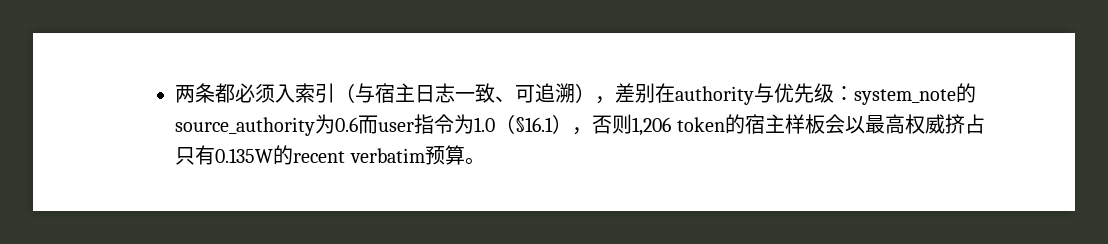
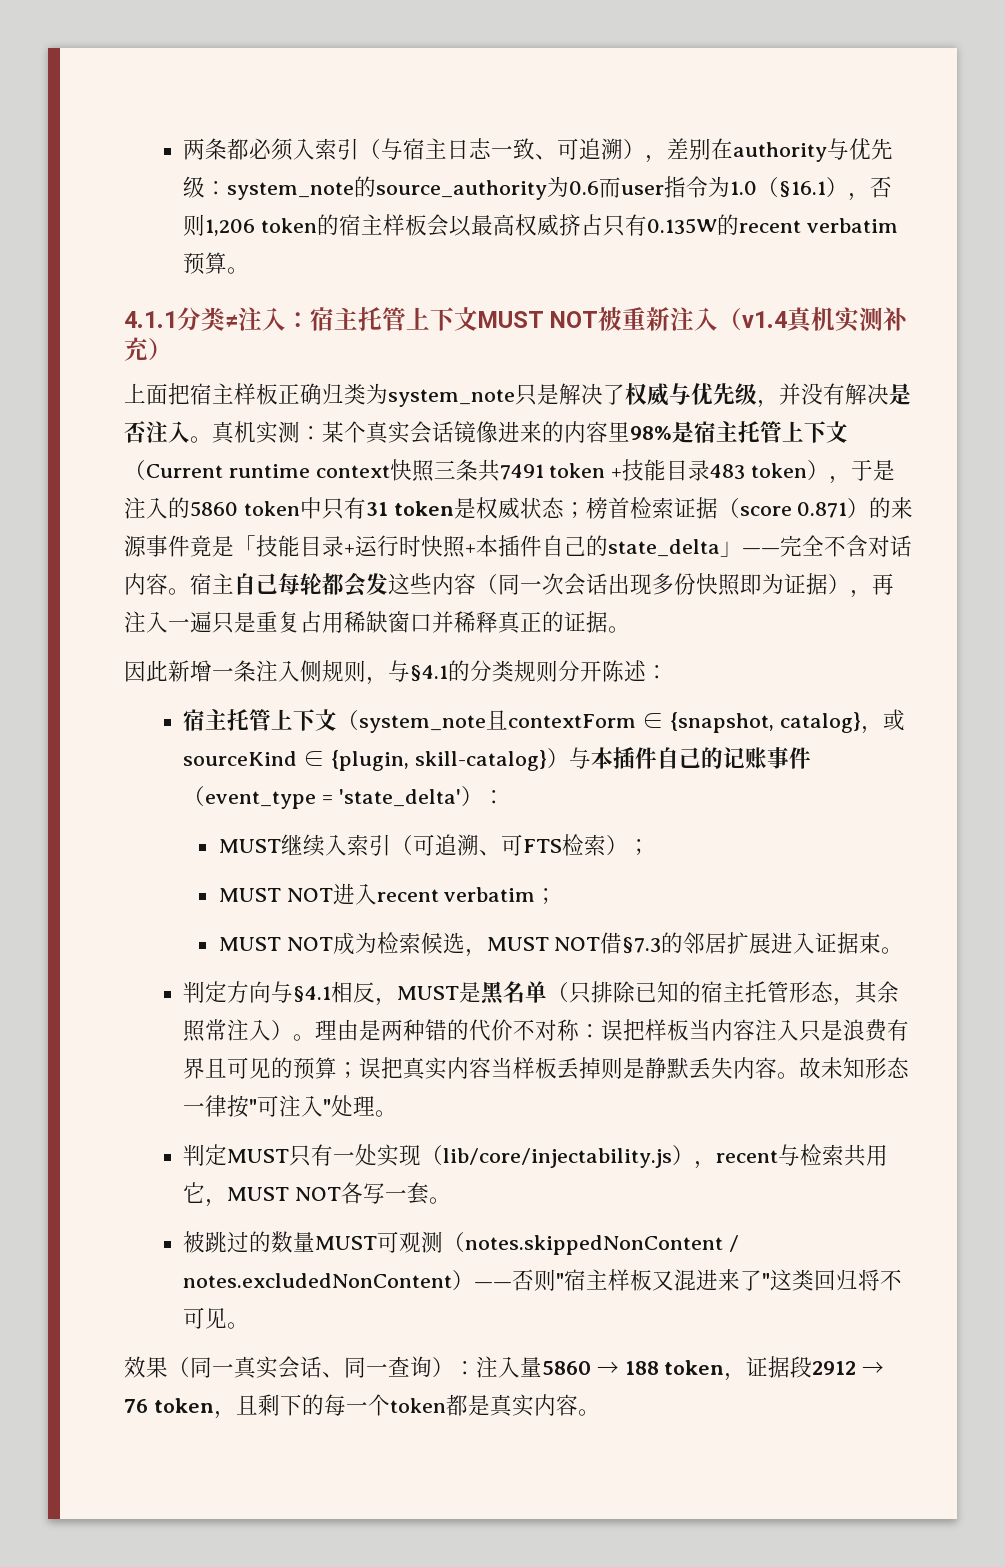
(485, 161) none -> [124,307,909,333] [124,337,172,361] [124,383,911,408] [124,421,848,444] [124,459,896,484] [124,497,914,520] [124,535,912,558] [124,573,894,598] [124,611,630,634] [124,660,668,685] [183,709,905,734] [183,747,811,771] [183,786,505,809] [218,834,650,857] [218,883,558,905] [218,932,904,957] [183,981,900,1006] [183,1019,910,1042] [183,1057,910,1080] [183,1095,398,1118] [183,1144,889,1169] [183,1182,452,1207] [183,1231,740,1255] [183,1269,903,1291] [183,1307,250,1329] [124,1356,885,1381] [124,1394,600,1419] // 4.1.1分类≠注入：宿主托管上下文MUST NOT被重新注入（v1.4真机实测补充） // 上面把宿主样板正确归类为system_note只是解决了权威与优先级，并没有解决是否注入。真机实测：某个真实会话镜像进来的内容里98%是宿主托管上下文（Current runtime context快照三条共7491 token +技能目录483 token），于是注入的5860 token中只有31 token是权威状态；榜首检索证据（score 0.871）的来源事件竟是「技能目录+运行时快照+本插件自己的state_delta」——完全不含对话内容。宿主自己每轮都会发这些内容（同一次会话出现多份快照即为证据），再注入一遍只是重复占用稀缺窗口并稀释真正的证据。 // 因此新增一条注入侧规则，与§4.1的分类规则分开陈述： // 宿主托管上下文（system_note且contextForm ∈ {snapshot, catalog}，或sourceKind ∈ {plugin, skill-catalog}）与本插件自己的记账事件（event_type = 'state_delta'）： // MUST继续入索引（可追溯、可FTS检索）； // MUST NOT进入recent verbatim； // MUST NOT成为检索候选，MUST NOT借§7.3的邻居扩展进入证据束。 // 判定方向与§4.1相反，MUST是黑名单（只排除已知的宿主托管形态，其余照常注入）。理由是两种错的代价不对称：误把样板当内容注入只是浪费有界且可见的预算；误把真实内容当样板丢掉则是静默丢失内容。故未知形态一律按"可注入"处理。 // 判定MUST只有一处实现（lib/core/injectability.js），recent与检索共用它，MUST NOT各写一套。 // 被跳过的数量MUST可观测（notes.skippedNonContent / notes.excludedNonContent）——否则"宿主样板又混进来了"这类回归将不可见。 // 效果（同一真实会话、同一查询）：注入量5860 → 188 token，证据段2912 → 76 token，且剩下的每一个token都是真实内容。

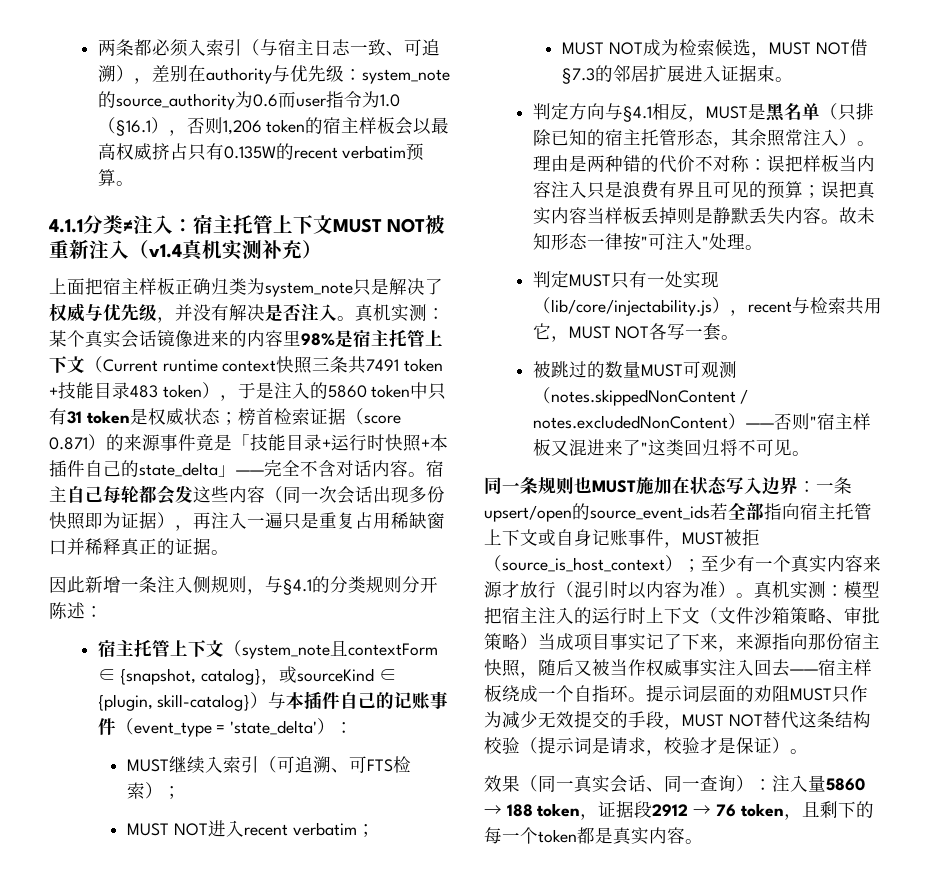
(250, 1325) none -> [484,476,852,495] [484,502,872,522] [484,529,760,548] [484,555,881,573] [484,580,880,599] [484,607,880,624] [484,633,880,652] [484,659,872,678] [484,684,868,703] [484,710,871,730] [484,736,808,756] // 同一条规则也MUST施加在状态写入边界：一条upsert/open的source_event_ids若全部指向宿主托管上下文或自身记账事件，MUST被拒（source_is_host_context）；至少有一个真实内容来源才放行（混引时以内容为准）。真机实测：模型把宿主注入的运行时上下文（文件沙箱策略、审批策略）当成项目事实记了下来，来源指向那份宿主快照，随后又被当作权威事实注入回去——宿主样板绕成一个自指环。提示词层面的劝阻MUST只作为减少无效提交的手段，MUST NOT替代这条结构校验（提示词是请求，校验才是保证）。

